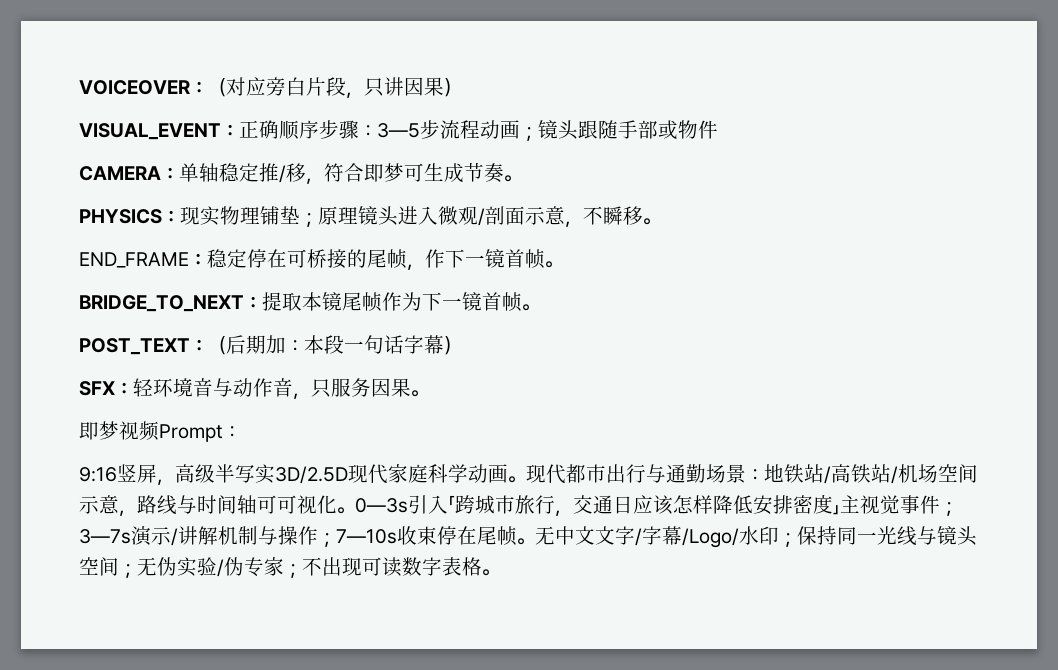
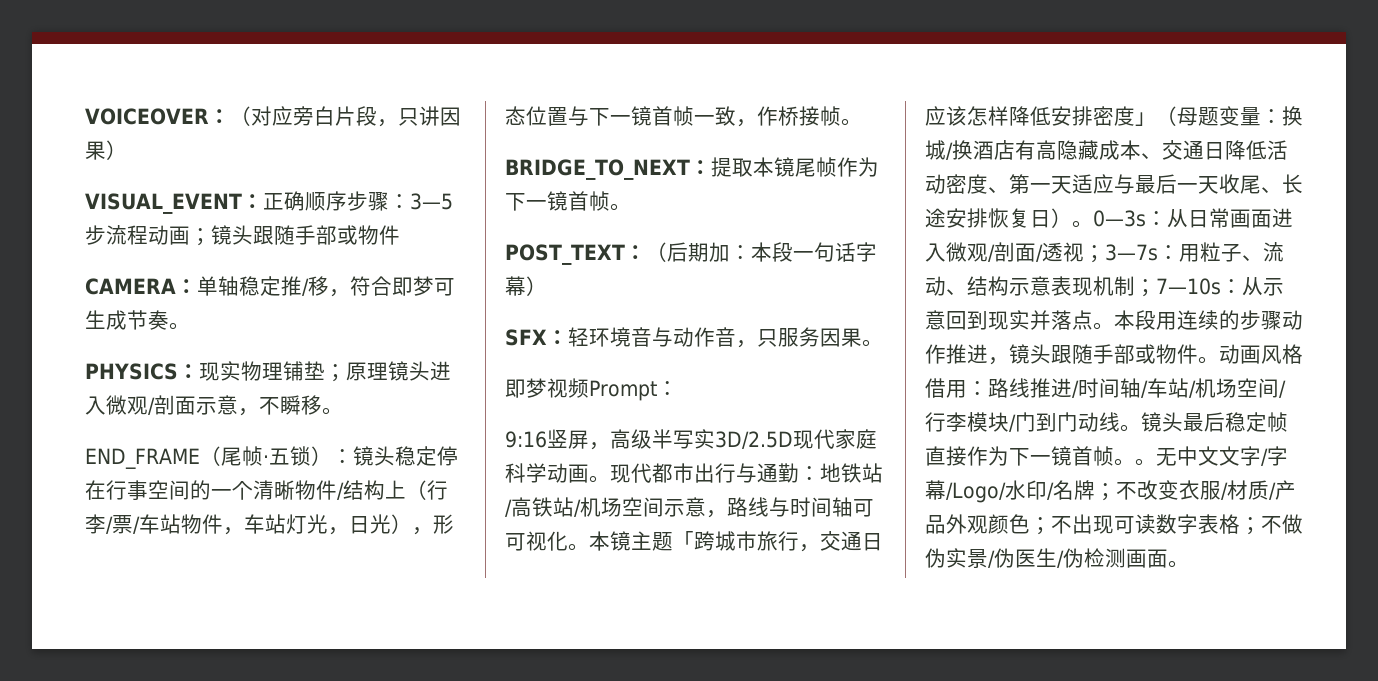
[189,249,525,270] ：稳定停在可桥接的尾帧，作下一镜首 -> [199,446,458,466] [85,480,448,500] [85,514,454,535] [505,106,820,127] （尾帧·五锁）：镜头稳定停在行事空间的一个清晰物件/结构上（行李/票/车站物件，车站灯光，日光），形态位置与下一镜首帧一致，作桥接
[706,464,746,483] 场景 -> (799, 473) none
[355,495,448,514] 0—3s引入 -> [589,531,673,551] 本镜主题
[840,495,958,516] [79,526,517,547] 主视觉事件；3—7s演示/讲解机制与操作；7—10s收束停在尾帧 -> [1156,106,1303,126] [925,140,1288,160] [925,174,1303,194] [925,208,1293,228] [925,242,1284,263] [925,276,1284,297] [925,310,1303,330] [925,344,1303,365] [925,378,1286,398] [925,412,1288,432] [925,446,1135,466] （母题变量：换城/换酒店有高隐藏成本、交通日降低活动密度、第一天适应与最后一天收尾、长途安排恢复日）。0—3s：从日常画面进入微观/剖面/透视；3—7s：用粒子、流动、结构示意表现机制；7—10s：从示意回到现实并落点。本段用连续的步骤动作推进，镜头跟随手部或物件。动画风格借用：路线推进/时间轴/车站/机场空间/行李模块/门到门动线。镜头最后稳定帧直接作为下一镜首帧。
[779,526,977,547] [79,557,284,578] ；保持同一光线与镜头空间；无伪实验/伪专家 -> [1047,480,1296,501] [925,514,1030,534] /名牌；不改变衣服/材质/产品外观颜色
(482, 566) none -> [1240,514,1303,535] [925,548,1168,568] ；不做伪实景/伪医生/伪检测画面

